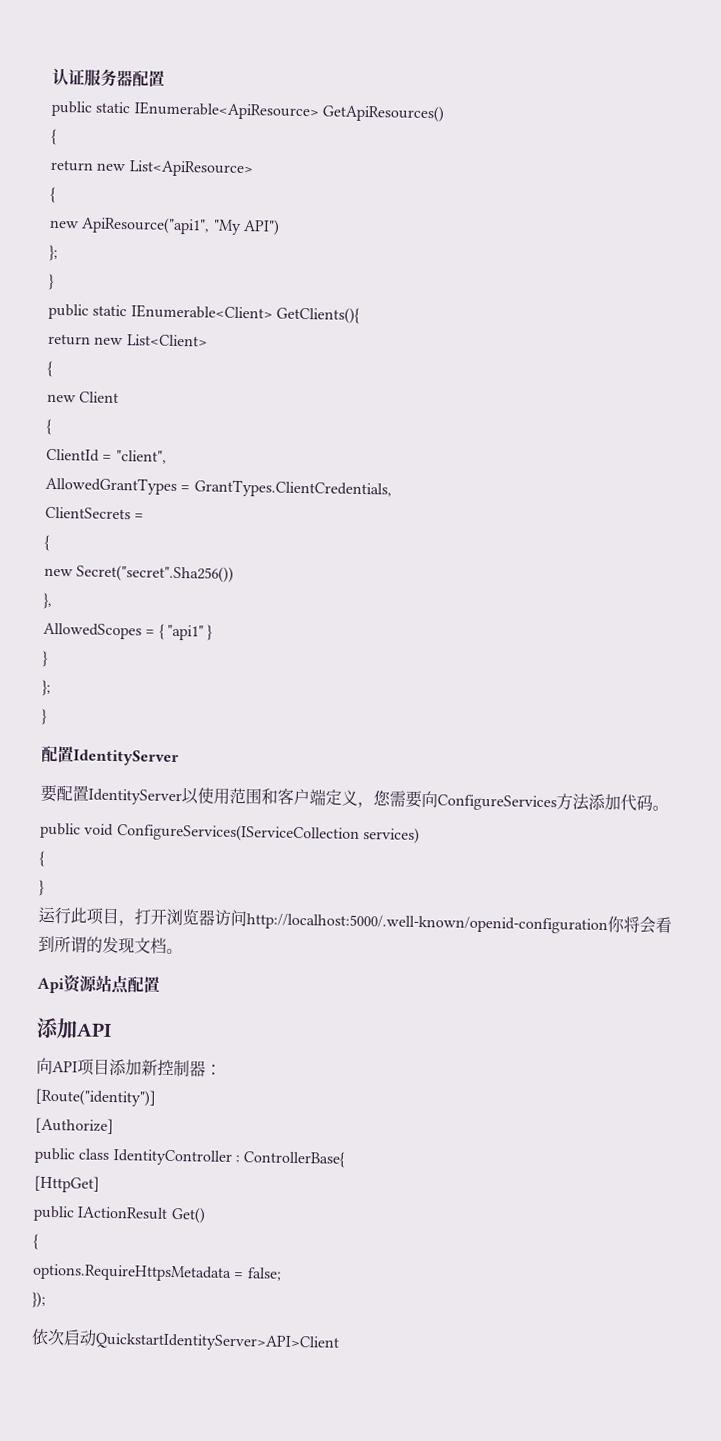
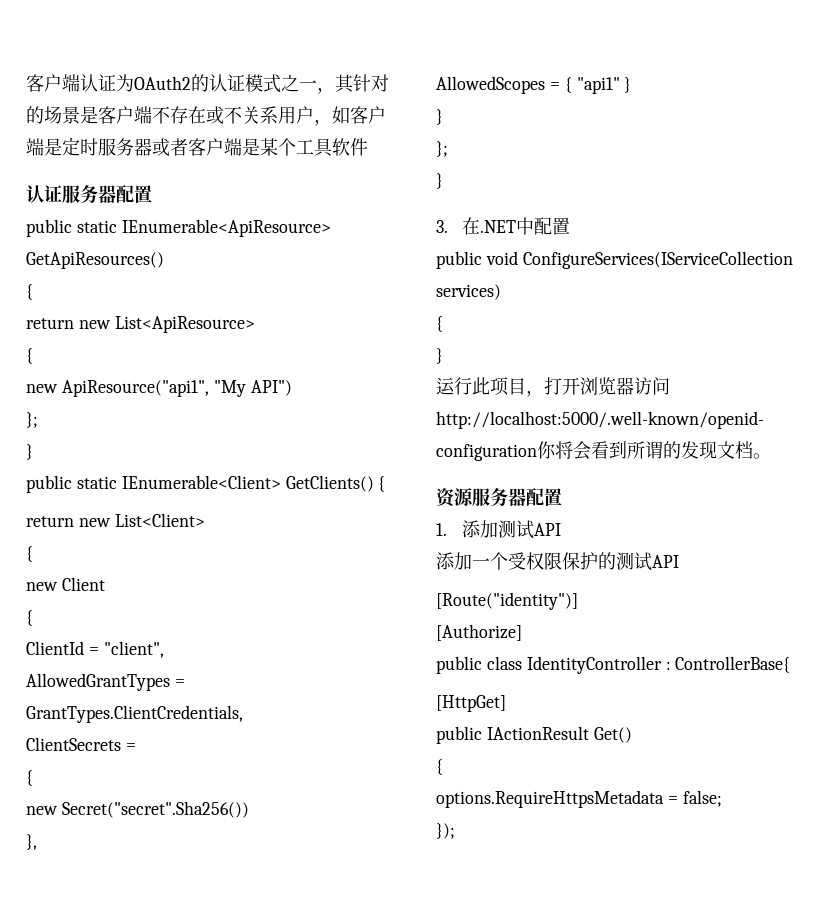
(52, 76) none -> [26,74,389,94] [26,106,386,126] [26,137,368,157] 客户端认证为OAuth2的认证模式之一，其针对的场景是客户端不存在或不关系用户，如客户端是定时服务器或者客户端是某个工具软件 //
[275,306,360,324] GetClients(){ -> [285,475,386,492] GetClients() {
[41,745,179,767] [40,784,669,812] 配置IdentityServer // 要配置IdentityServer以使用范围和客户端定义，您需要向ConfigureServices方法添加代码。 -> [436,217,571,235] 3.在.NET中配置
[37,974,160,994] [36,1017,112,1039] [36,1057,222,1077] Api资源站点配置 // 添加API // 向API项目添加新控制器： -> [436,488,562,507] [436,520,562,539] [436,552,679,571] 资源服务器配置 // 1.添加测试API // 添加一个受权限保护的测试API
[31,1328,339,1352] // 依次启动QuickstartIdentityServer>API>Client -> (455, 831) none

